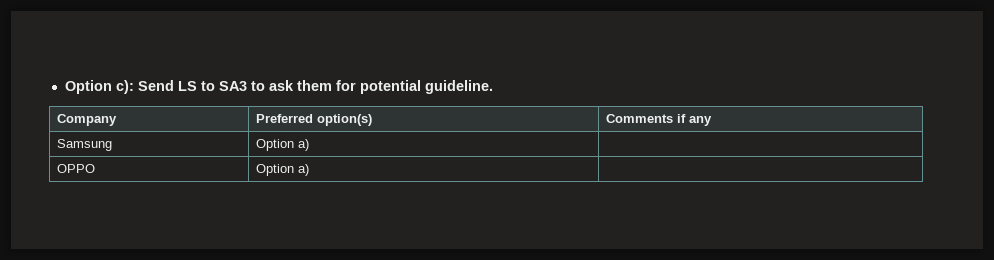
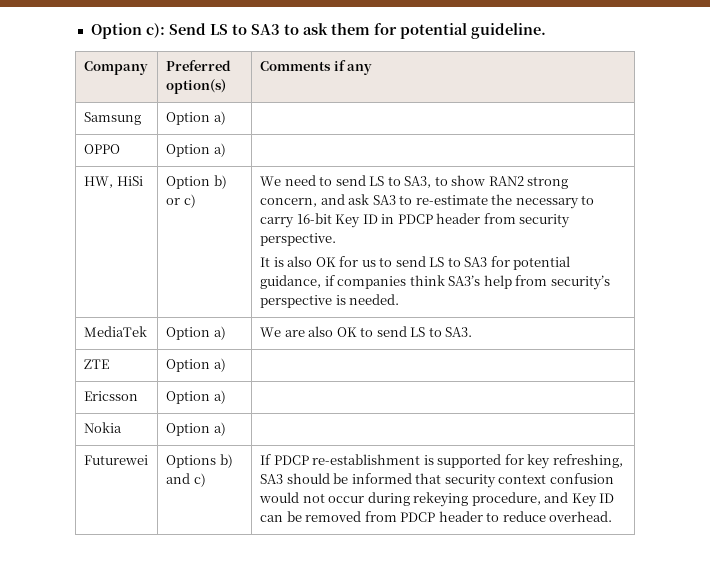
(309, 170) none -> [83,176,143,188] [165,175,227,189] [165,194,196,208] [259,175,569,189] [259,194,595,209] [259,213,571,228] [259,233,336,246] [259,256,571,270] [259,275,610,290] [259,294,400,308] [83,326,147,337] [165,326,226,340] [259,326,473,337] [83,359,109,369] [165,358,226,372] [83,391,138,401] [165,390,226,404] [83,422,122,433] [165,422,226,436] [83,455,148,465] [165,454,233,468] [165,473,206,487] [259,454,623,469] [259,473,614,488] [258,492,615,507] [259,511,613,522] // HW, HiSi | Option b) or c) | We need to send LS to SA3, to show RAN2 strong concern, and ask SA3 to re-estimate the necessary to carry 16-bit Key ID in PDCP header from security perspective. // It is also OK for us to send LS to SA3 for potential guidance, if companies think SA3’s help from security’s perspective is needed. // MediaTek | Option a) | We are also OK to send LS to SA3. // ZTE | Option a) | // Ericsson | Option a) | // Nokia | Option a) | // Futurewei | Options b) and c) | If PDCP re-establishment is supported for key refreshing, SA3 should be informed that security context confusion would not occur during rekeying procedure, and Key ID can be removed from PDCP header to reduce overhead.

